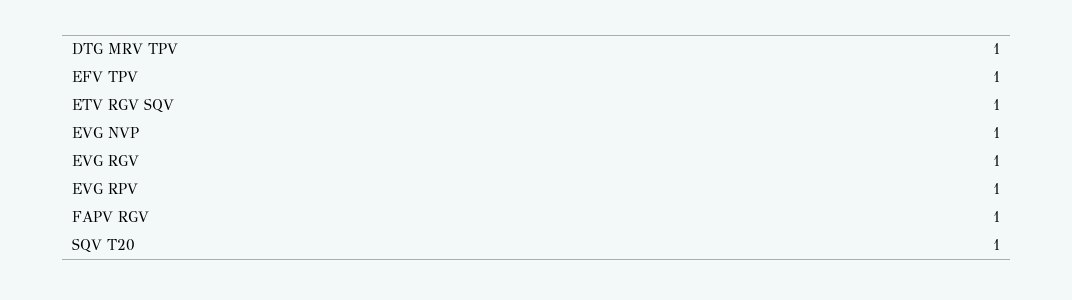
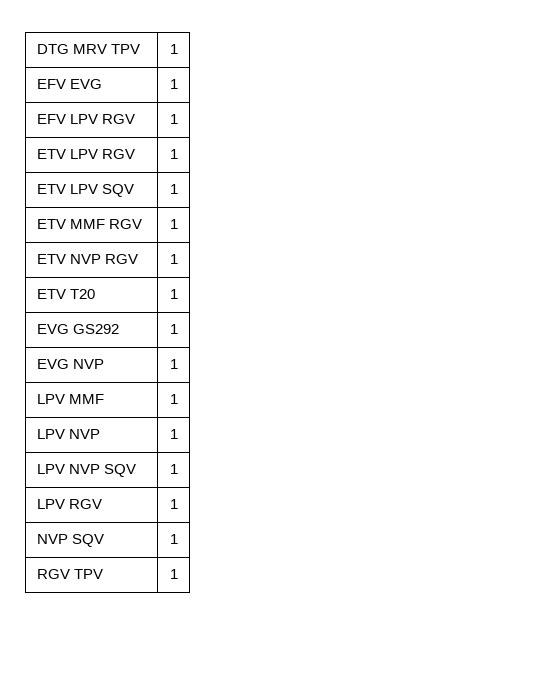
[108,71,139,82] [992,71,1000,82] [72,98,175,113] [992,99,1000,110] [72,127,140,138] [992,127,1000,138] [72,155,140,166] [992,155,1000,166] [72,183,139,194] [992,183,1000,194] [72,211,150,222] [992,211,1000,222] [72,238,136,253] [992,239,1000,250] TPV | 1 // ETV RGV SQV | 1 // EVG NVP | 1 // EVG RGV | 1 // EVG RPV | 1 // FAPV RGV | 1 // SQV T20 | 1 -> [69,79,102,89] [170,79,179,89] [36,114,135,124] [170,114,179,124] [36,149,135,159] [170,149,179,159] [36,184,134,197] [170,184,179,194] [36,219,142,229] [170,219,179,229] [36,254,138,264] [170,254,179,264] [36,289,95,299] [170,289,179,299] [36,324,119,334] [170,324,179,334] [36,359,104,369] [170,359,179,369] [36,394,104,404] [170,394,179,404] [36,429,100,439] [170,429,179,439] [36,464,136,477] [170,464,179,474] [36,499,102,509] [170,499,179,509] [36,534,104,547] [170,534,179,544] [36,569,103,579] [170,569,179,579] EVG | 1 // EFV LPV RGV | 1 // ETV LPV RGV | 1 // ETV LPV SQV | 1 // ETV MMF RGV | 1 // ETV NVP RGV | 1 // ETV T20 | 1 // EVG GS292 | 1 // EVG NVP | 1 // LPV MMF | 1 // LPV NVP | 1 // LPV NVP SQV | 1 // LPV RGV | 1 // NVP SQV | 1 // RGV TPV | 1

